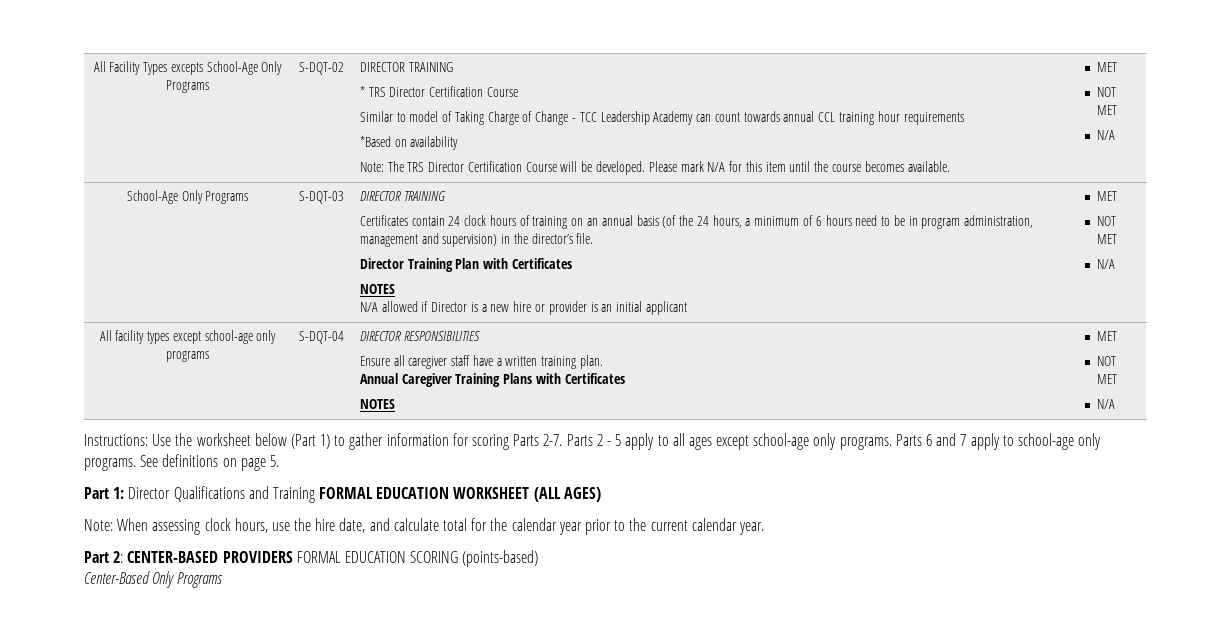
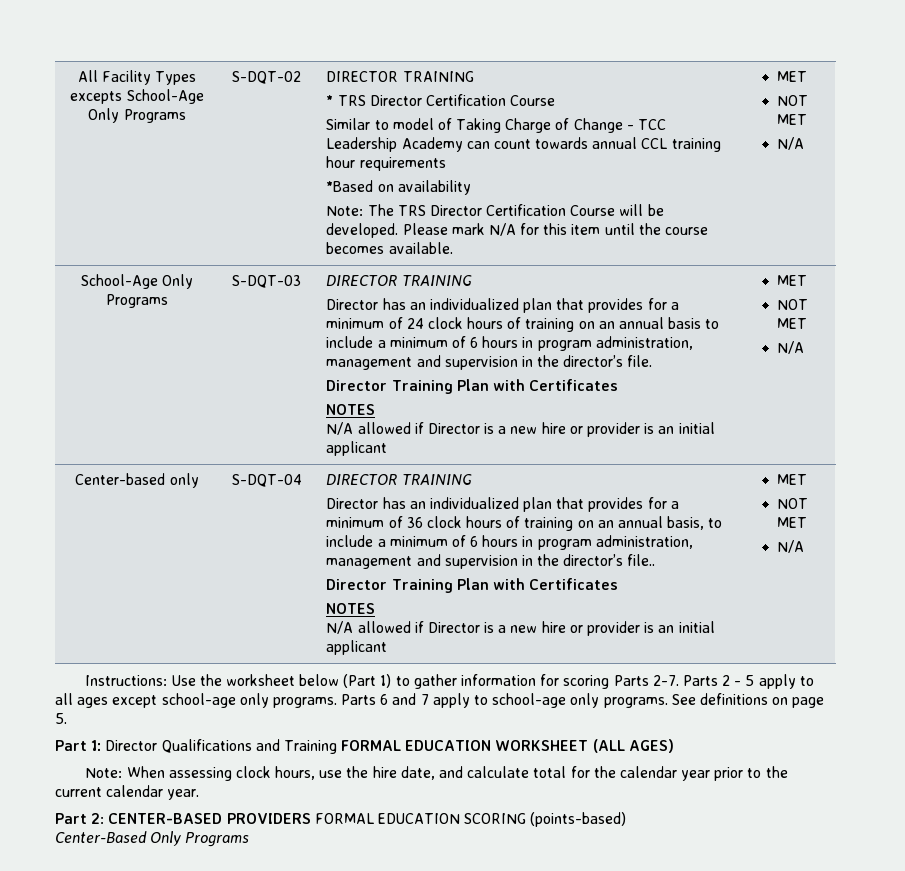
[359,215,445,226] Certificates contain -> [326,298,679,313] [326,317,403,329] Director has an individualized plan that provides for a minimum of
[662,215,1034,229] [359,233,498,247] (of the 24 hours, a minimum of 6 hours need to be in program administration, management and supervision) -> [705,319,720,329] [326,336,693,351] [326,355,518,370] to include a minimum of 6 hours in program administration, management and supervision
[99,330,277,344] [166,351,209,362] All facility types except school-age only programs -> [75,473,199,488] Center-based only
[403,331,480,341] [359,355,603,369] [359,373,625,387] [359,399,395,409] RESPONSIBILITIES // Ensure all caregiver staff have a written training plan. // Annual Caregiver Training Plans with Certificates // NOTES -> [401,474,472,485] [326,497,679,512] [326,516,723,531] [326,535,693,550] [326,554,656,569] [326,578,619,593] [326,603,376,614] [326,621,715,636] [326,640,388,655] TRAINING // Director has an individualized plan that provides for a minimum of 36 clock hours of training on an annual basis, to include a minimum of 6 hours in program administration, management and supervision in the director’s file.. // Director Training Plan with Certificates // NOTES // N/A allowed if Director is a new hire or provider is an initial applicant

